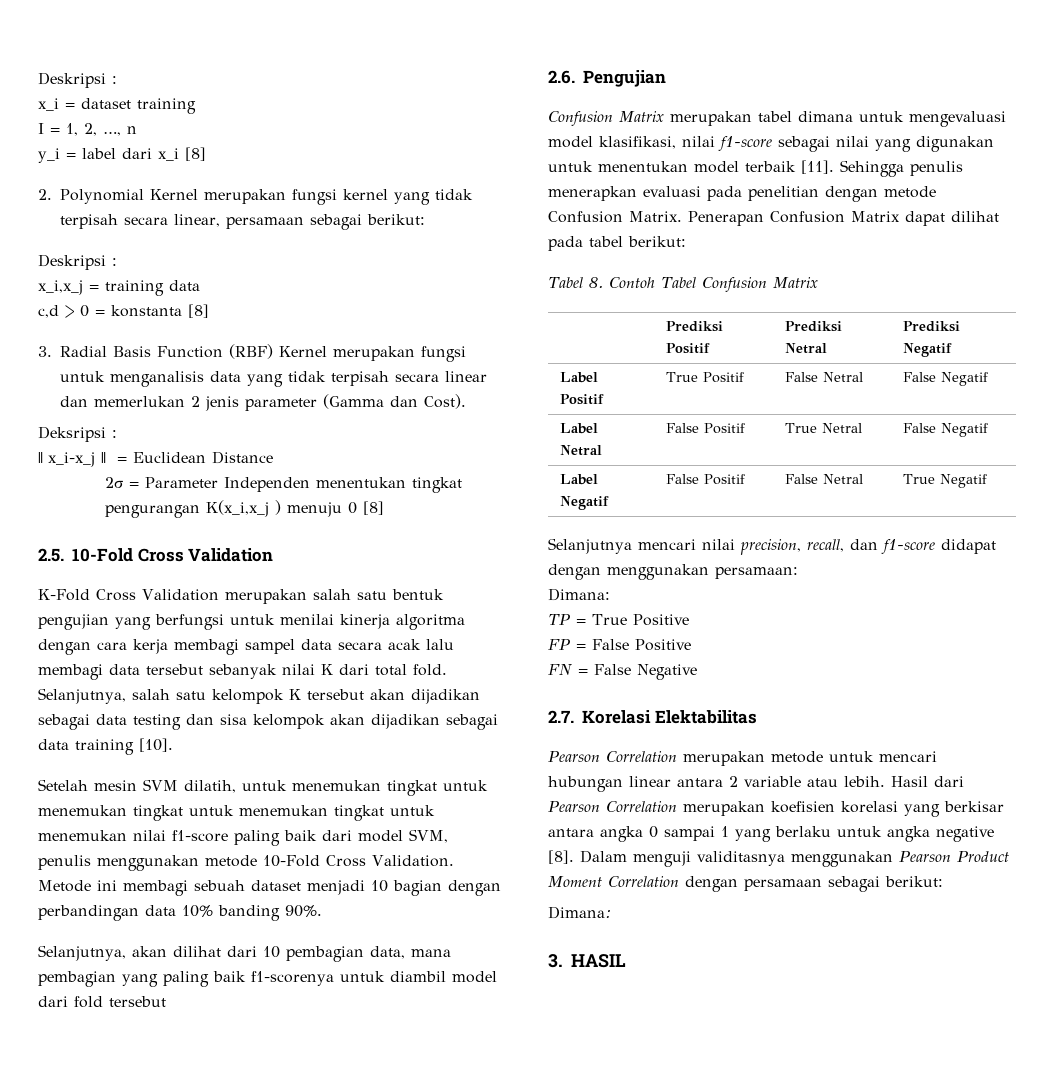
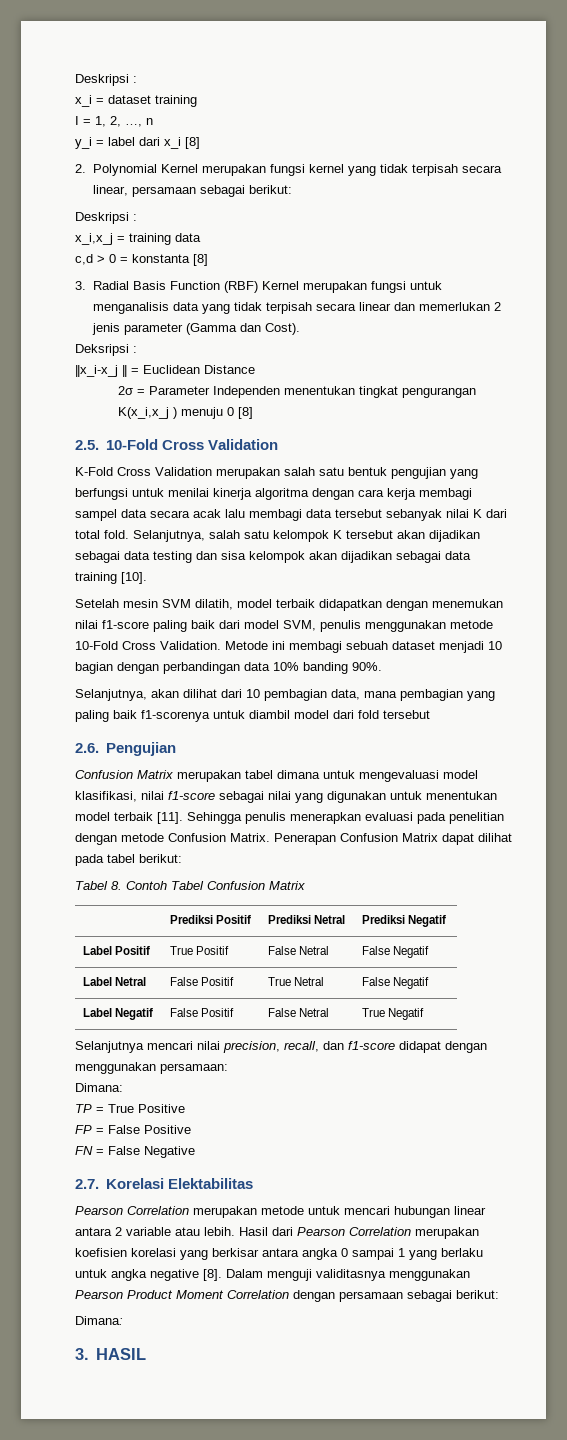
[242,780,488,796] [38,805,435,821] untuk menemukan tingkat untuk menemukan tingkat untuk menemukan tingkat untuk -> [237,599,428,611] model terbaik didapatkan dengan

